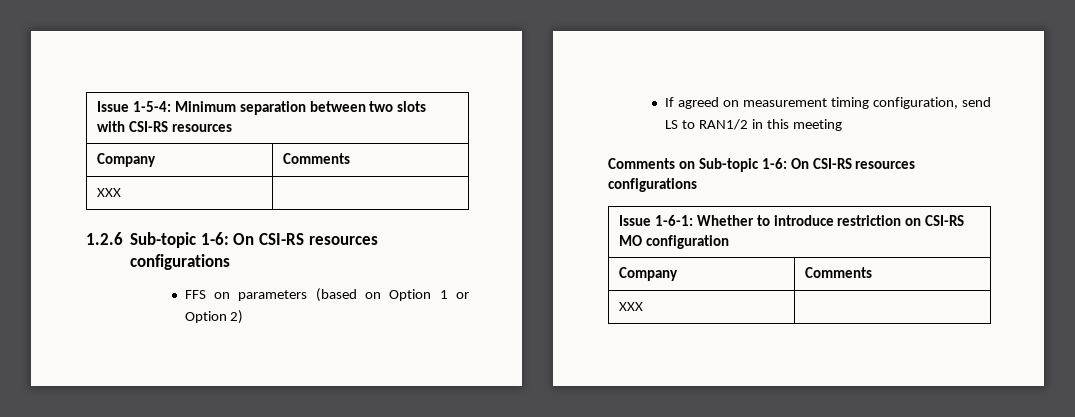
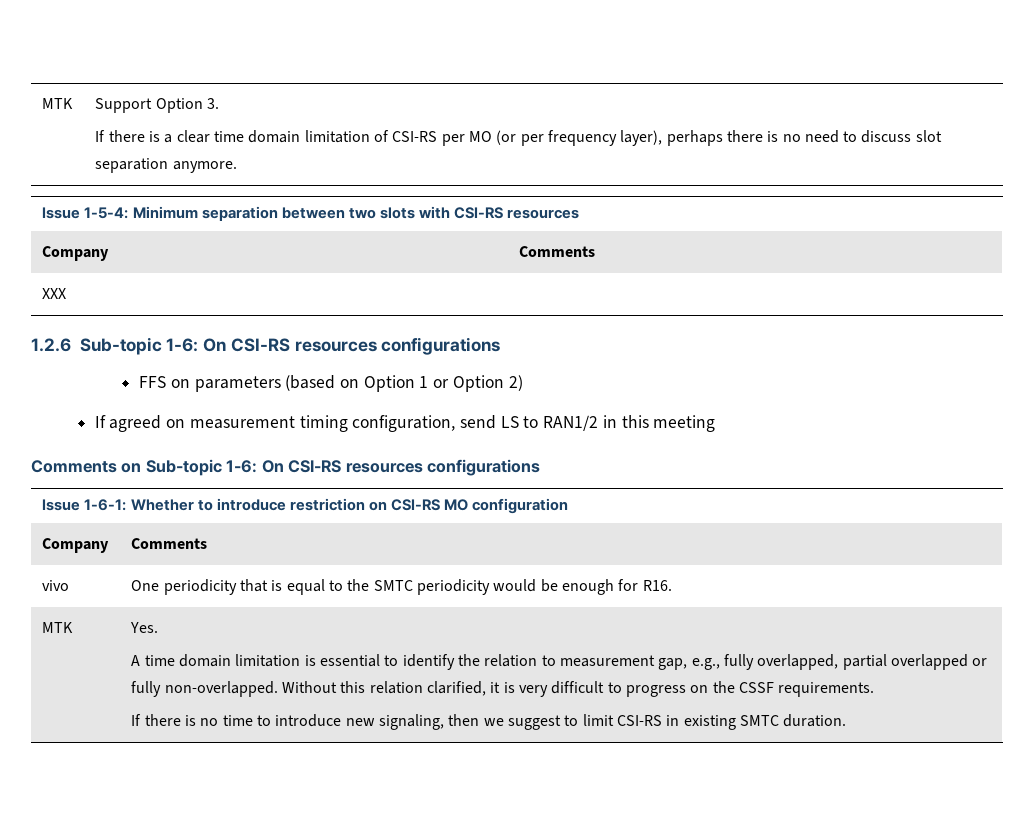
(96, 106) none -> [42,98,74,109] [95,98,220,113] [95,130,942,146] [95,158,237,173] MTK | Support Option 3. // If there is a clear time domain limitation of CSI-RS per MO (or per frequency layer), perhaps there is no need to discuss slot separation anymore. //
[618,302,643,311] XXX | -> [42,580,70,591] [131,579,672,595] [42,622,74,633] [130,622,159,633] [131,654,988,670] [131,681,875,697] [131,714,847,730] vivo | One periodicity that is equal to the SMTC periodicity would be enough for R16. // MTK | Yes. // A time domain limitation is essential to identify the relation to measurement gap, e.g., fully overlapped, partial overlapped or fully non-overlapped. Without this relation clarified, it is very difficult to progress on the CSSF requirements. // If there is no time to introduce new signaling, then we suggest to limit CSI-RS in existing SMTC duration.

